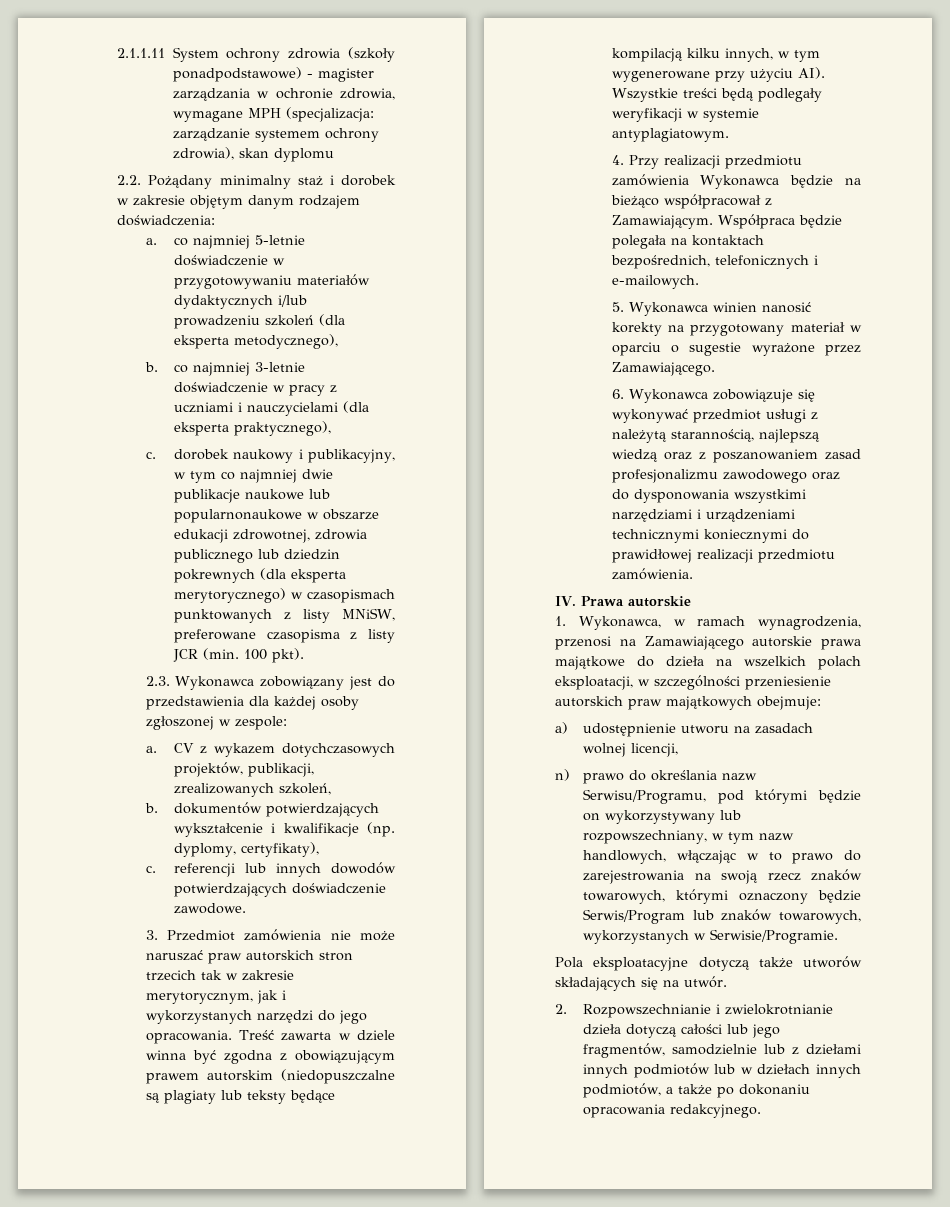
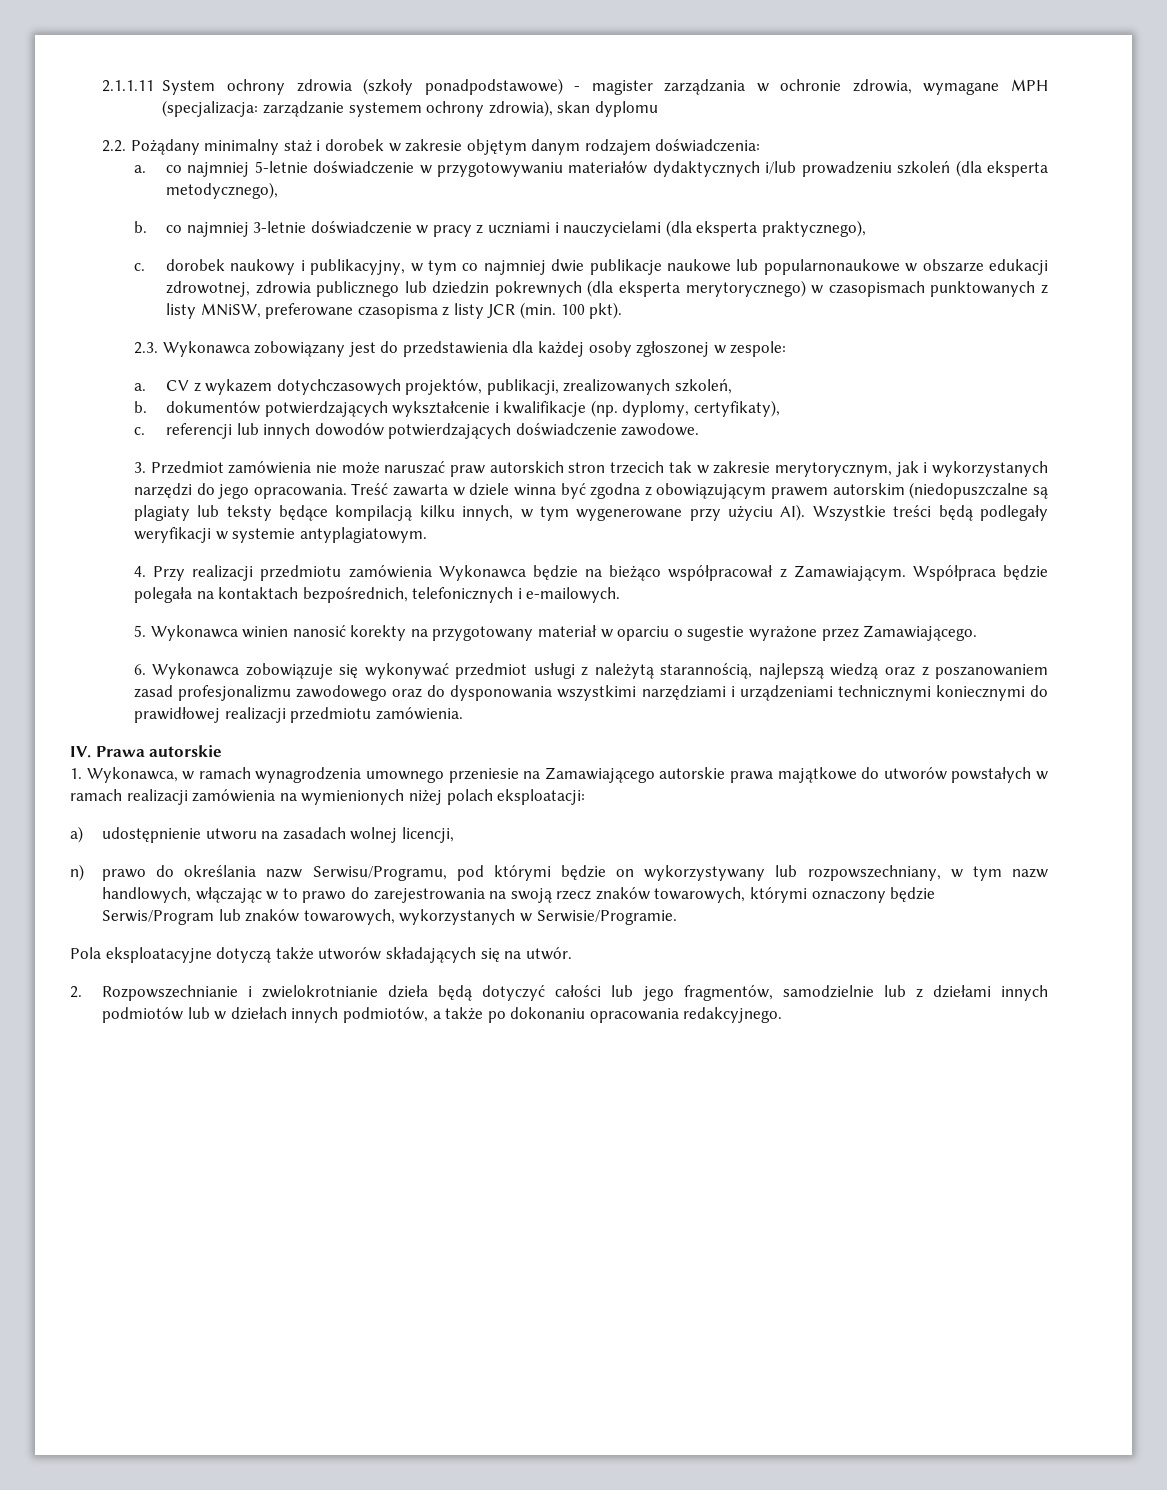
[758,616,861,630] [555,636,611,650] wynagrodzenia, przenosi -> [255,767,519,783] wynagrodzenia umownego przeniesie
[666,656,861,670] [555,675,831,690] [555,696,821,710] dzieła na wszelkich polach eksploatacji, w szczególności przeniesienie autorskich praw majątkowych obejmuje: -> [883,767,1049,783] [70,789,586,805] utworów powstałych w ramach realizacji zamówienia na wymienionych niżej polach eksploatacji:
[626,1024,678,1038] dotyczą -> [438,985,546,1001] będą dotyczyć

